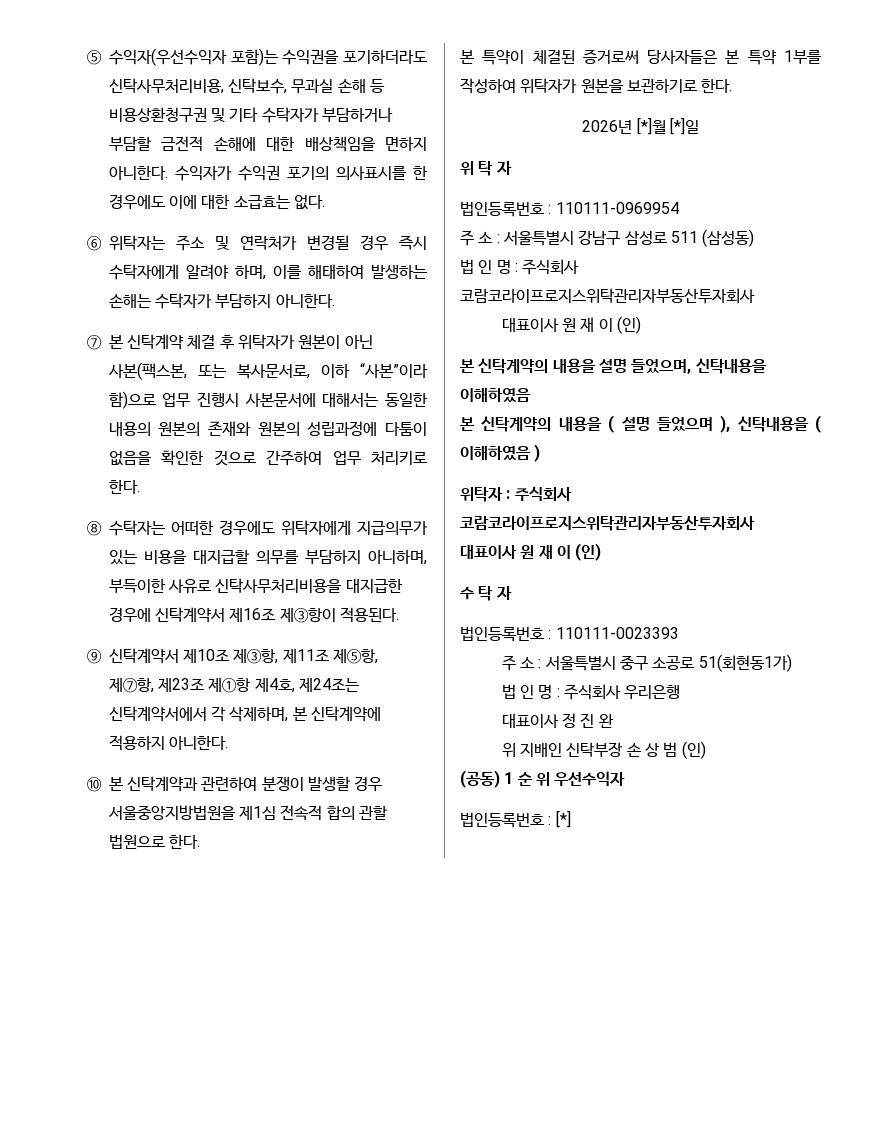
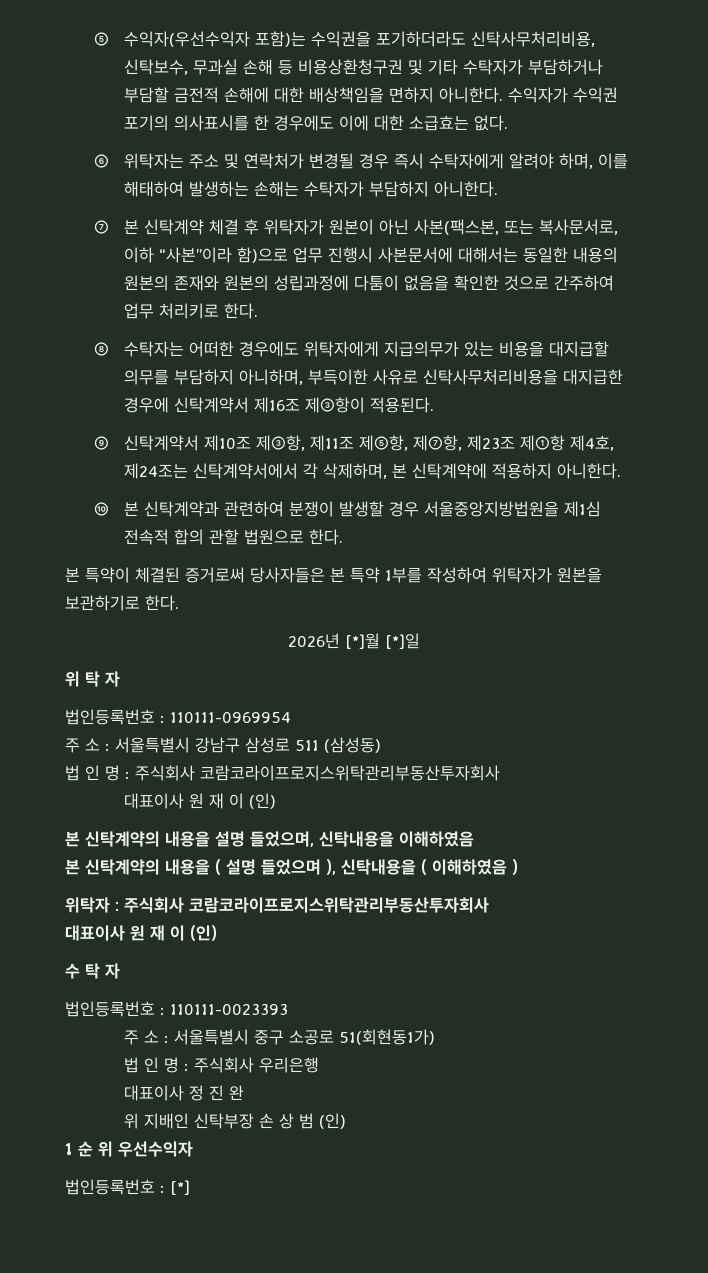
[460,288,755,304] 코람코라이프로지스위탁관리자부동산투자회사 -> [200,765,500,781] 코람코라이프로지스위탁관리부동산투자회사
[460,516,755,531] 코람코라이프로지스위탁관리자부동산투자회사 -> [189,897,489,913] 코람코라이프로지스위탁관리부동산투자회사
[460,770,500,788] (공동) -> (346, 1121) none

